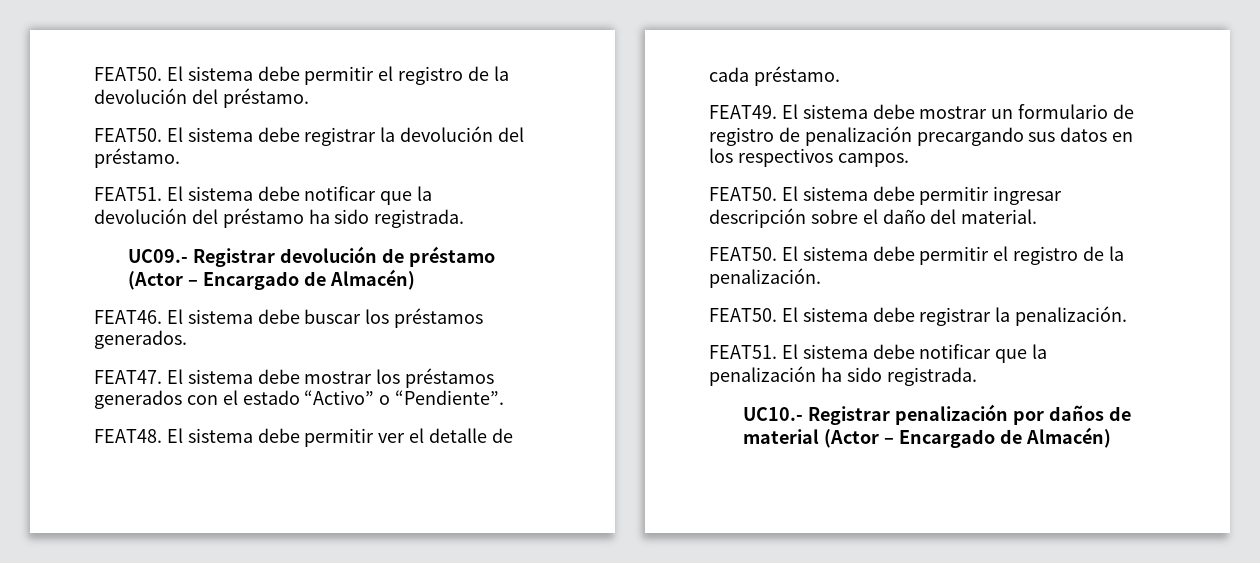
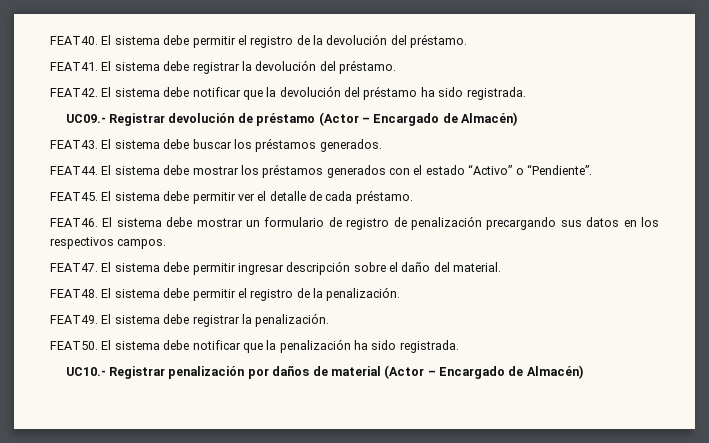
[94,67,162,81] FEAT50. -> [50,36,98,45] FEAT40.
[94,128,162,142] FEAT50. -> [50,62,98,71] FEAT41.
[94,187,162,201] FEAT51. -> [50,88,98,97] FEAT42.
[94,310,162,324] FEAT46. -> [50,140,98,149] FEAT43.
[94,370,162,384] FEAT47. -> [50,166,98,175] FEAT44.
[94,429,162,443] FEAT48. -> [50,192,98,201] FEAT45.
[709,105,777,119] FEAT49. -> [50,218,98,227] FEAT46.
[709,187,777,201] FEAT50. -> [50,263,98,272] FEAT47.
[709,247,777,261] FEAT50. -> [50,289,98,298] FEAT48.
[709,308,777,322] FEAT50. -> [50,315,98,324] FEAT49.
[709,345,777,359] FEAT51. -> [50,341,98,350] FEAT50.

